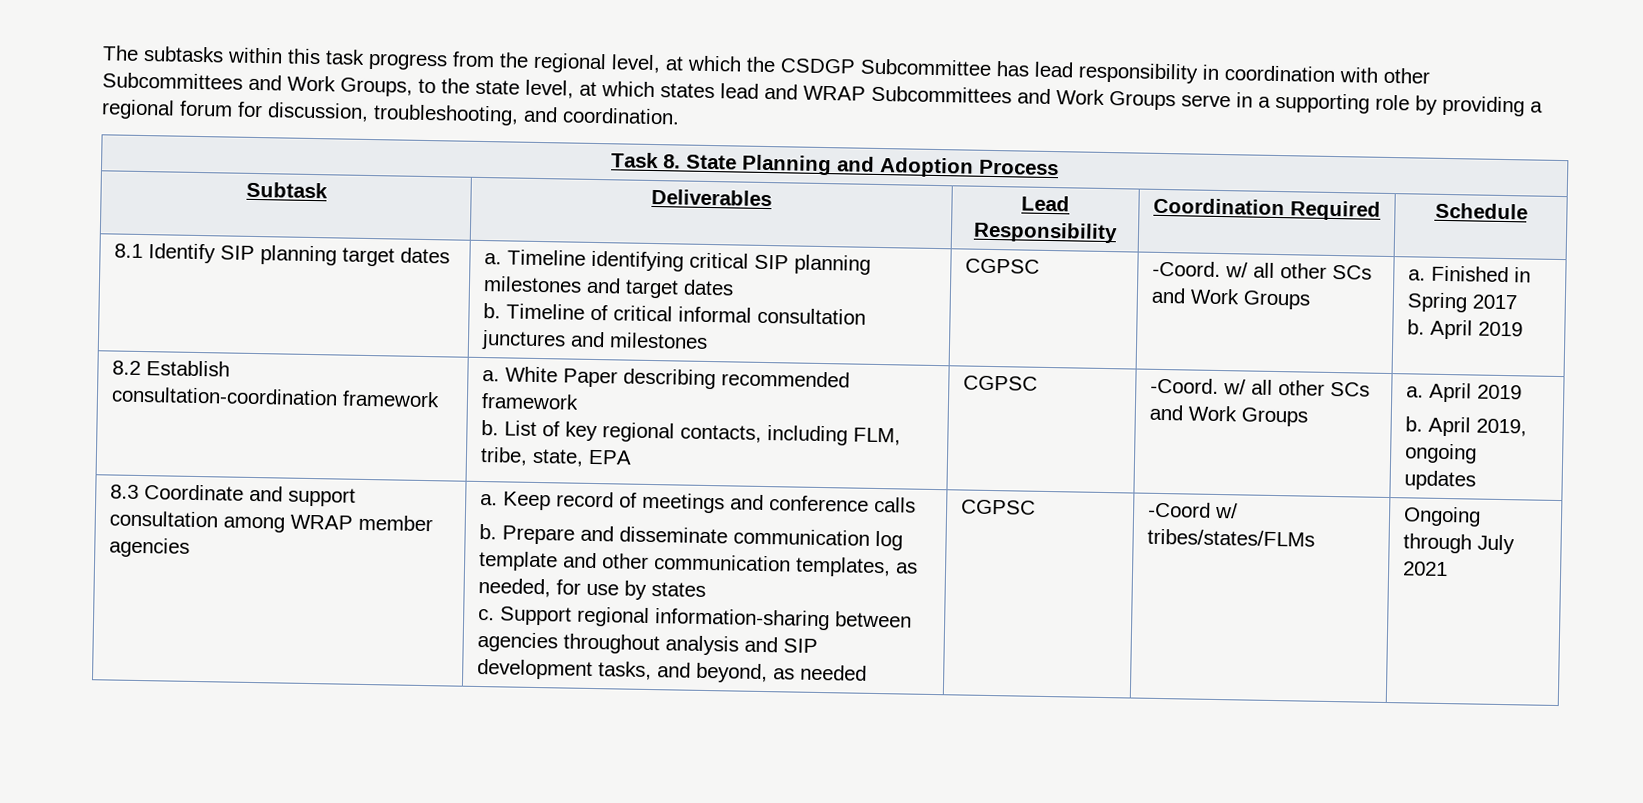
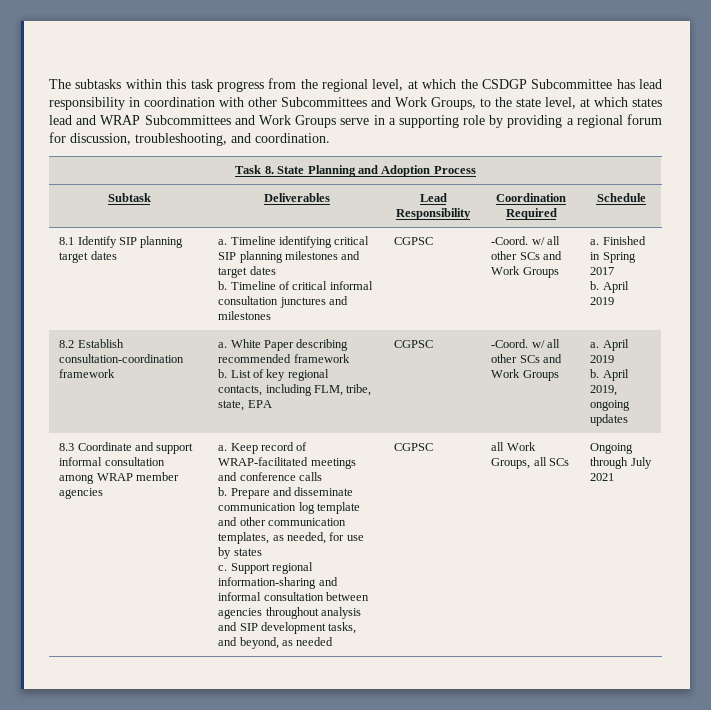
(356, 497) none -> [59,457,103,466] informal
(637, 500) none -> [218,457,309,466] WRAP-facilitated
(830, 619) none -> [318,577,338,586] [218,592,324,601] and informal consultation
[1147,501,1238,519] [1146,528,1315,547] -Coord w/ tribes/states/FLMs -> [491,442,536,451] [491,457,570,469] all Work Groups, all SCs

